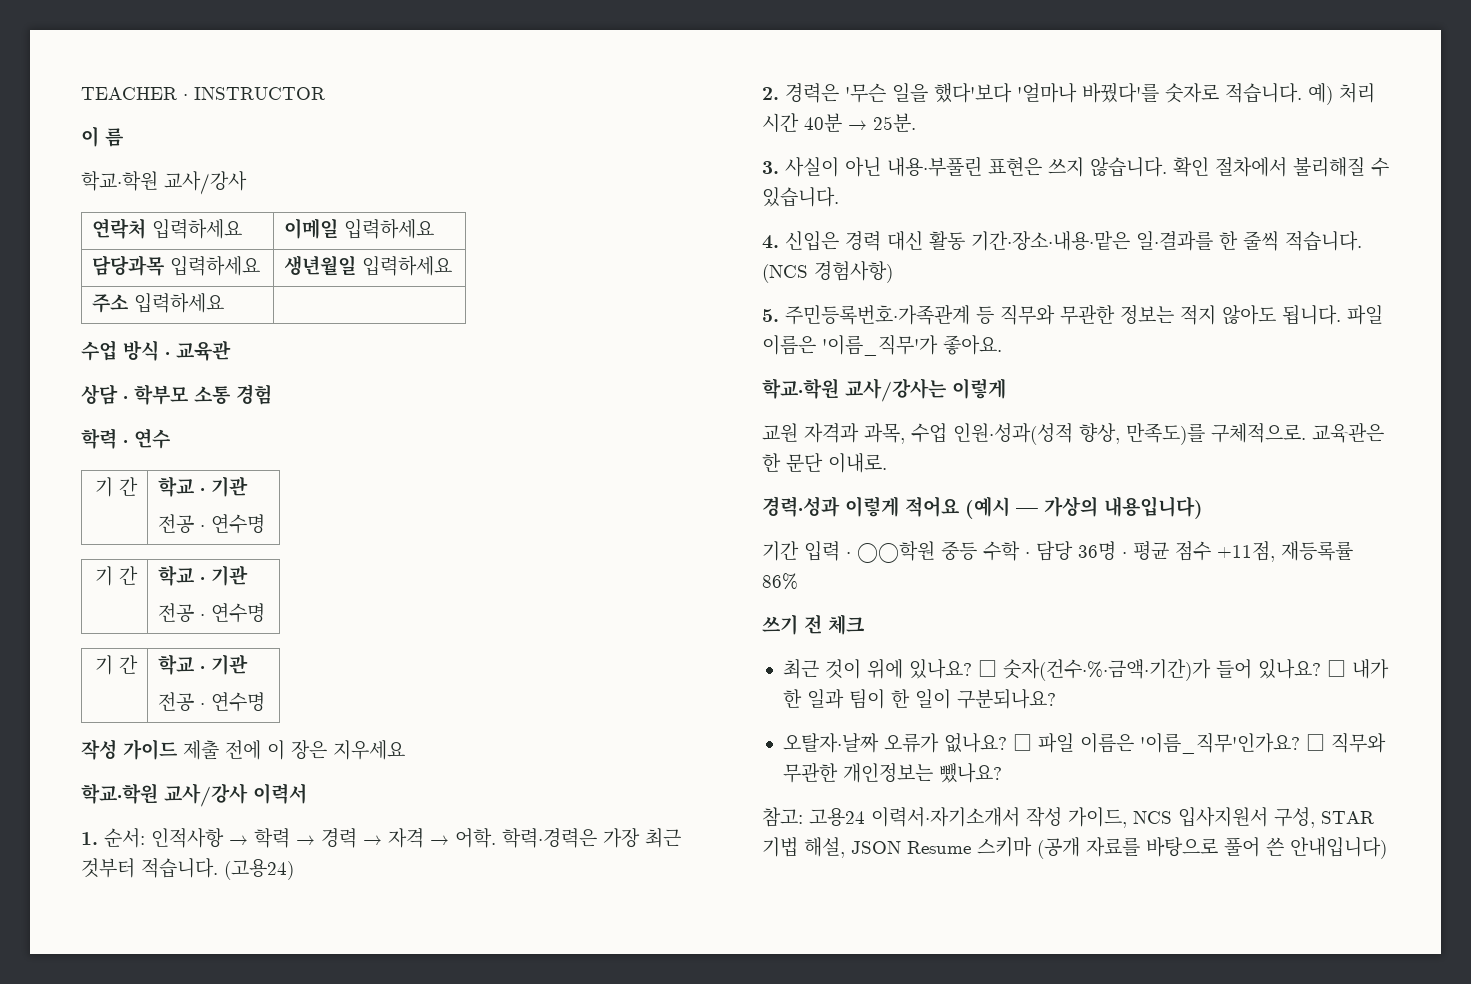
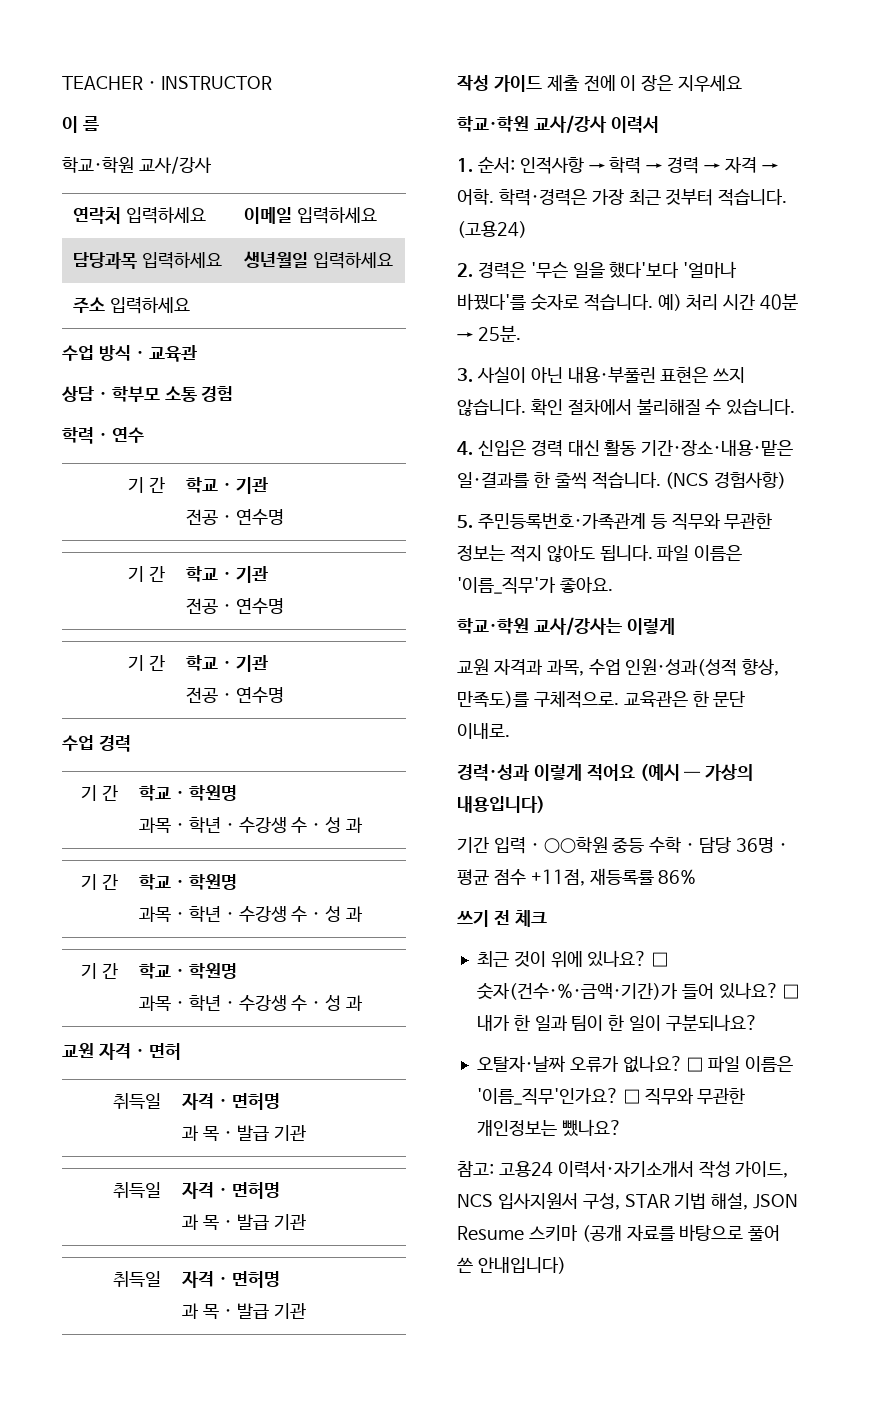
(266, 702) none -> [62,735,131,752] [80,785,118,801] [139,785,237,801] [139,817,364,834] [80,874,118,890] [139,874,237,890] [139,906,364,923] [80,963,118,979] [139,963,237,979] [139,995,364,1012] [62,1043,181,1060] [112,1093,161,1110] [181,1093,280,1110] [182,1125,306,1142] [112,1182,161,1199] [181,1182,280,1199] [182,1214,306,1231] [112,1271,161,1288] [181,1271,280,1288] [182,1303,306,1320] // 수업 경력 // 기 간 | 학교 · 학원명 // 과목 · 학년 · 수강생 수 · 성 과 // 기 간 | 학교 · 학원명 // 과목 · 학년 · 수강생 수 · 성 과 // 기 간 | 학교 · 학원명 // 과목 · 학년 · 수강생 수 · 성 과 // 교원 자격 · 면허 // 취득일 | 자격 · 면허명 // 과 목 · 발급 기관 // 취득일 | 자격 · 면허명 // 과 목 · 발급 기관 // 취득일 | 자격 · 면허명 // 과 목 · 발급 기관

